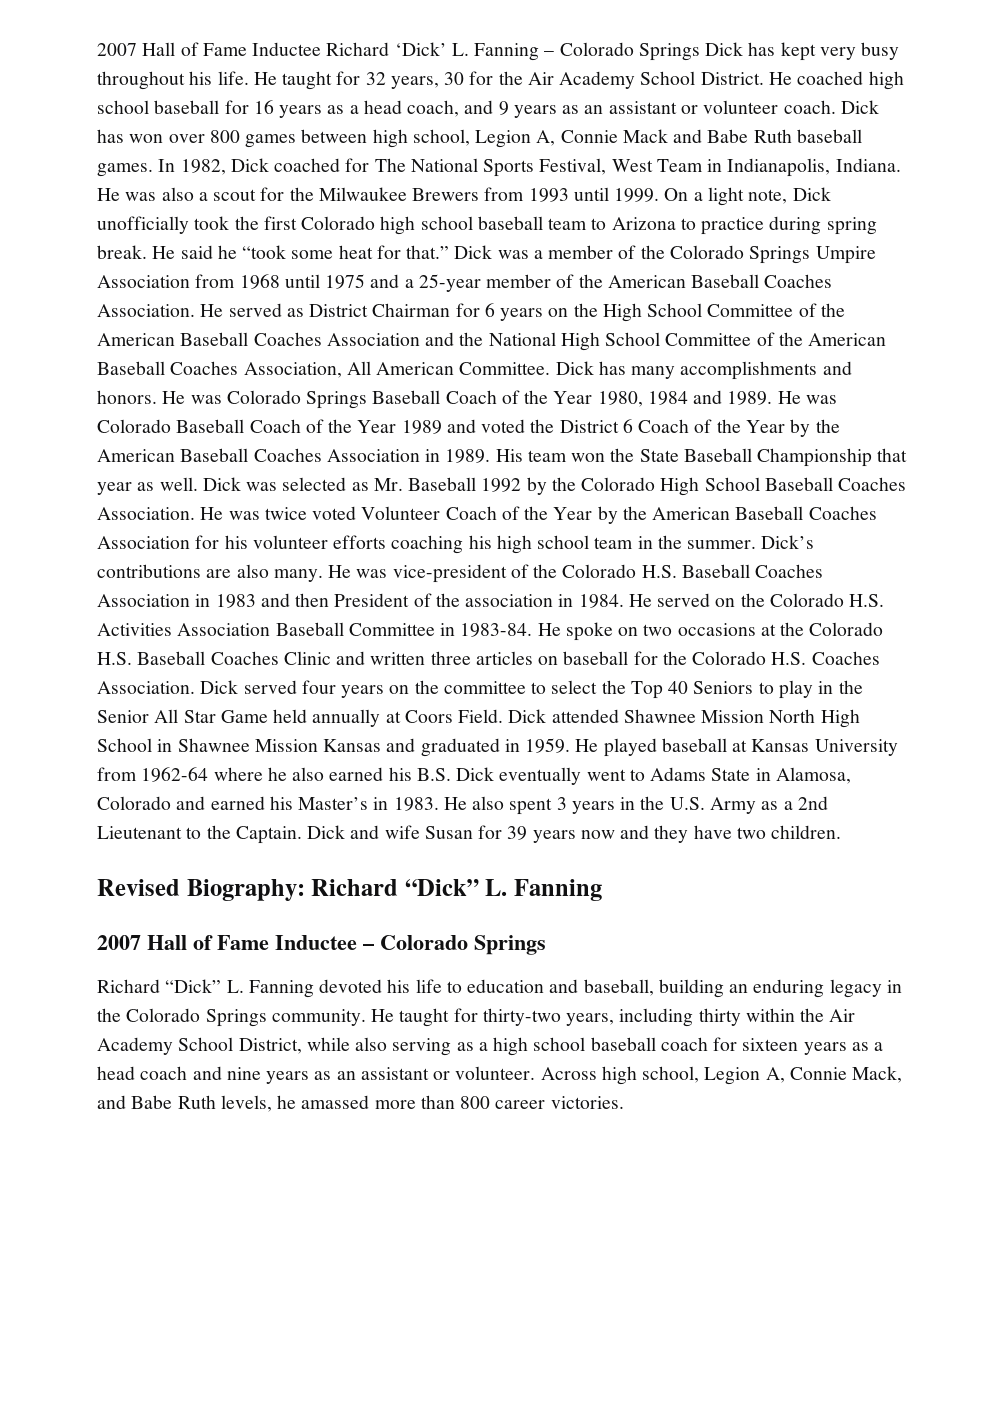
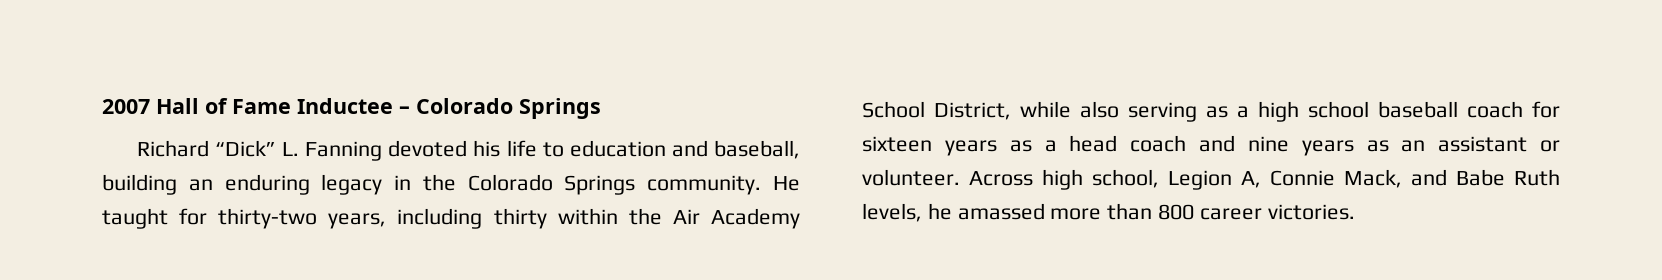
[97,42,900,61] [97,71,904,90] [97,100,879,118] [97,129,862,148] [97,158,901,177] [97,187,831,206] [97,216,877,235] [97,245,876,264] [97,274,833,292] [97,303,845,322] [97,332,887,351] [97,361,852,380] [97,390,837,409] [97,419,840,437] [97,448,908,467] [97,477,907,496] [97,506,877,524] [97,535,815,554] [97,564,824,583] [97,593,885,608] [97,622,884,641] [97,651,880,665] [97,680,863,699] [97,709,860,728] [97,738,898,757] [97,767,851,785] [97,796,828,815] [97,825,842,844] [97,879,603,901] [97,935,357,950] 2007 Hall of Fame Inductee Richard ‘Dick’ L. Fanning – Colorado Springs Dick has kept very busy throughout his life. He taught for 32 years, 30 for the Air Academy School District. He coached high school baseball for 16 years as a head coach, and 9 years as an assistant or volunteer coach. Dick has won over 800 games between high school, Legion A, Connie Mack and Babe Ruth baseball games. In 1982, Dick coached for The National Sports Festival, West Team in Indianapolis, Indiana. He was also a scout for the Milwaukee Brewers from 1993 until 1999. On a light note, Dick unofficially took the first Colorado high school baseball team to Arizona to practice during spring break. He said he “took some heat for that.” Dick was a member of the Colorado Springs Umpire Association from 1968 until 1975 and a 25-year member of the American Baseball Coaches Association. He served as District Chairman for 6 years on the High School Committee of the American Baseball Coaches Association and the National High School Committee of the American Baseball Coaches Association, All American Committee. Dick has many accomplishments and honors. He was Colorado Springs Baseball Coach of the Year 1980, 1984 and 1989. He was Colorado Baseball Coach of the Year 1989 and voted the District 6 Coach of the Year by the American Baseball Coaches Association in 1989. His team won the State Baseball Championship that year as well. Dick was selected as Mr. Baseball 1992 by the Colorado High School Baseball Coaches Association. He was twice voted Volunteer Coach of the Year by the American Baseball Coaches Association for his volunteer efforts coaching his high school team in the summer. Dick’s contributions are also many. He was vice-president of the Colorado H.S. Baseball Coaches Association in 1983 and then President of the association in 1984. He served on the Colorado H.S. Activities Association Baseball Committee in 1983-84. He spoke on two occasions at the Colorado H.S. Baseball Coaches Clinic and written three articles on baseball for the Colorado H.S. Coaches Association. Dick served four years on the committee to select the Top 40 Seniors to play in the Senior All Star Game held annually at Coors Field. Dick attended Shawnee Mission North High School in Shawnee Mission Kansas and graduated in 1959. He played baseball at Kansas University from 1962-64 where he also earned his B.S. Dick eventually went to Adams State in Alamosa, Colorado and earned his Master’s in 1983. He also spent 3 years in the U.S. Army as a 2nd Lieutenant to the Captain. Dick and wife Susan for 39 years now and they have two children. // Revised Biography: Richard “Dick” L. Fanning // 2007 Hall of Fame Inductee -> [102,98,393,114] 2007 Hall of Fame Inductee

